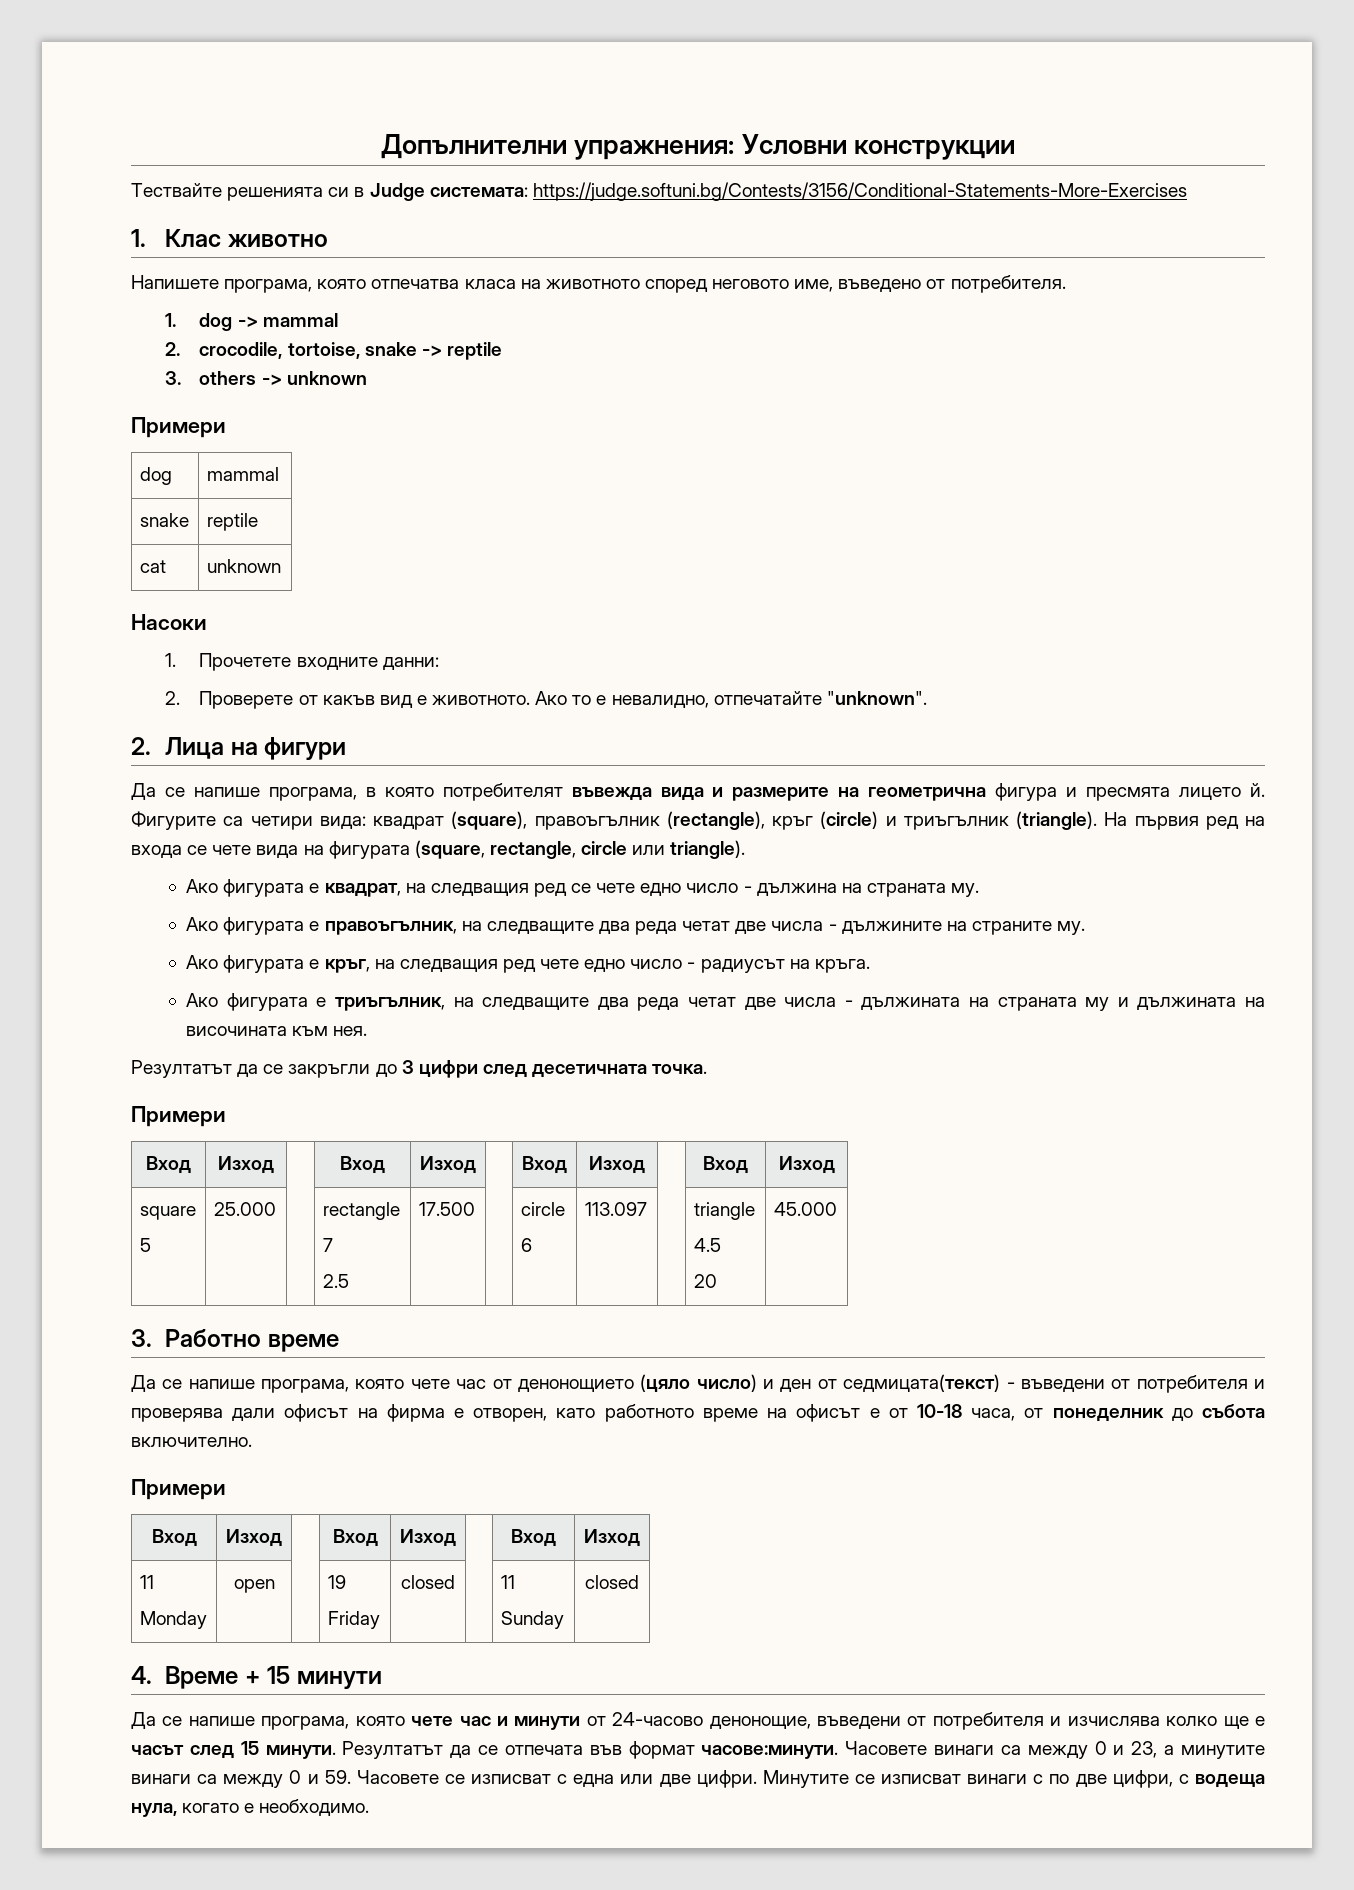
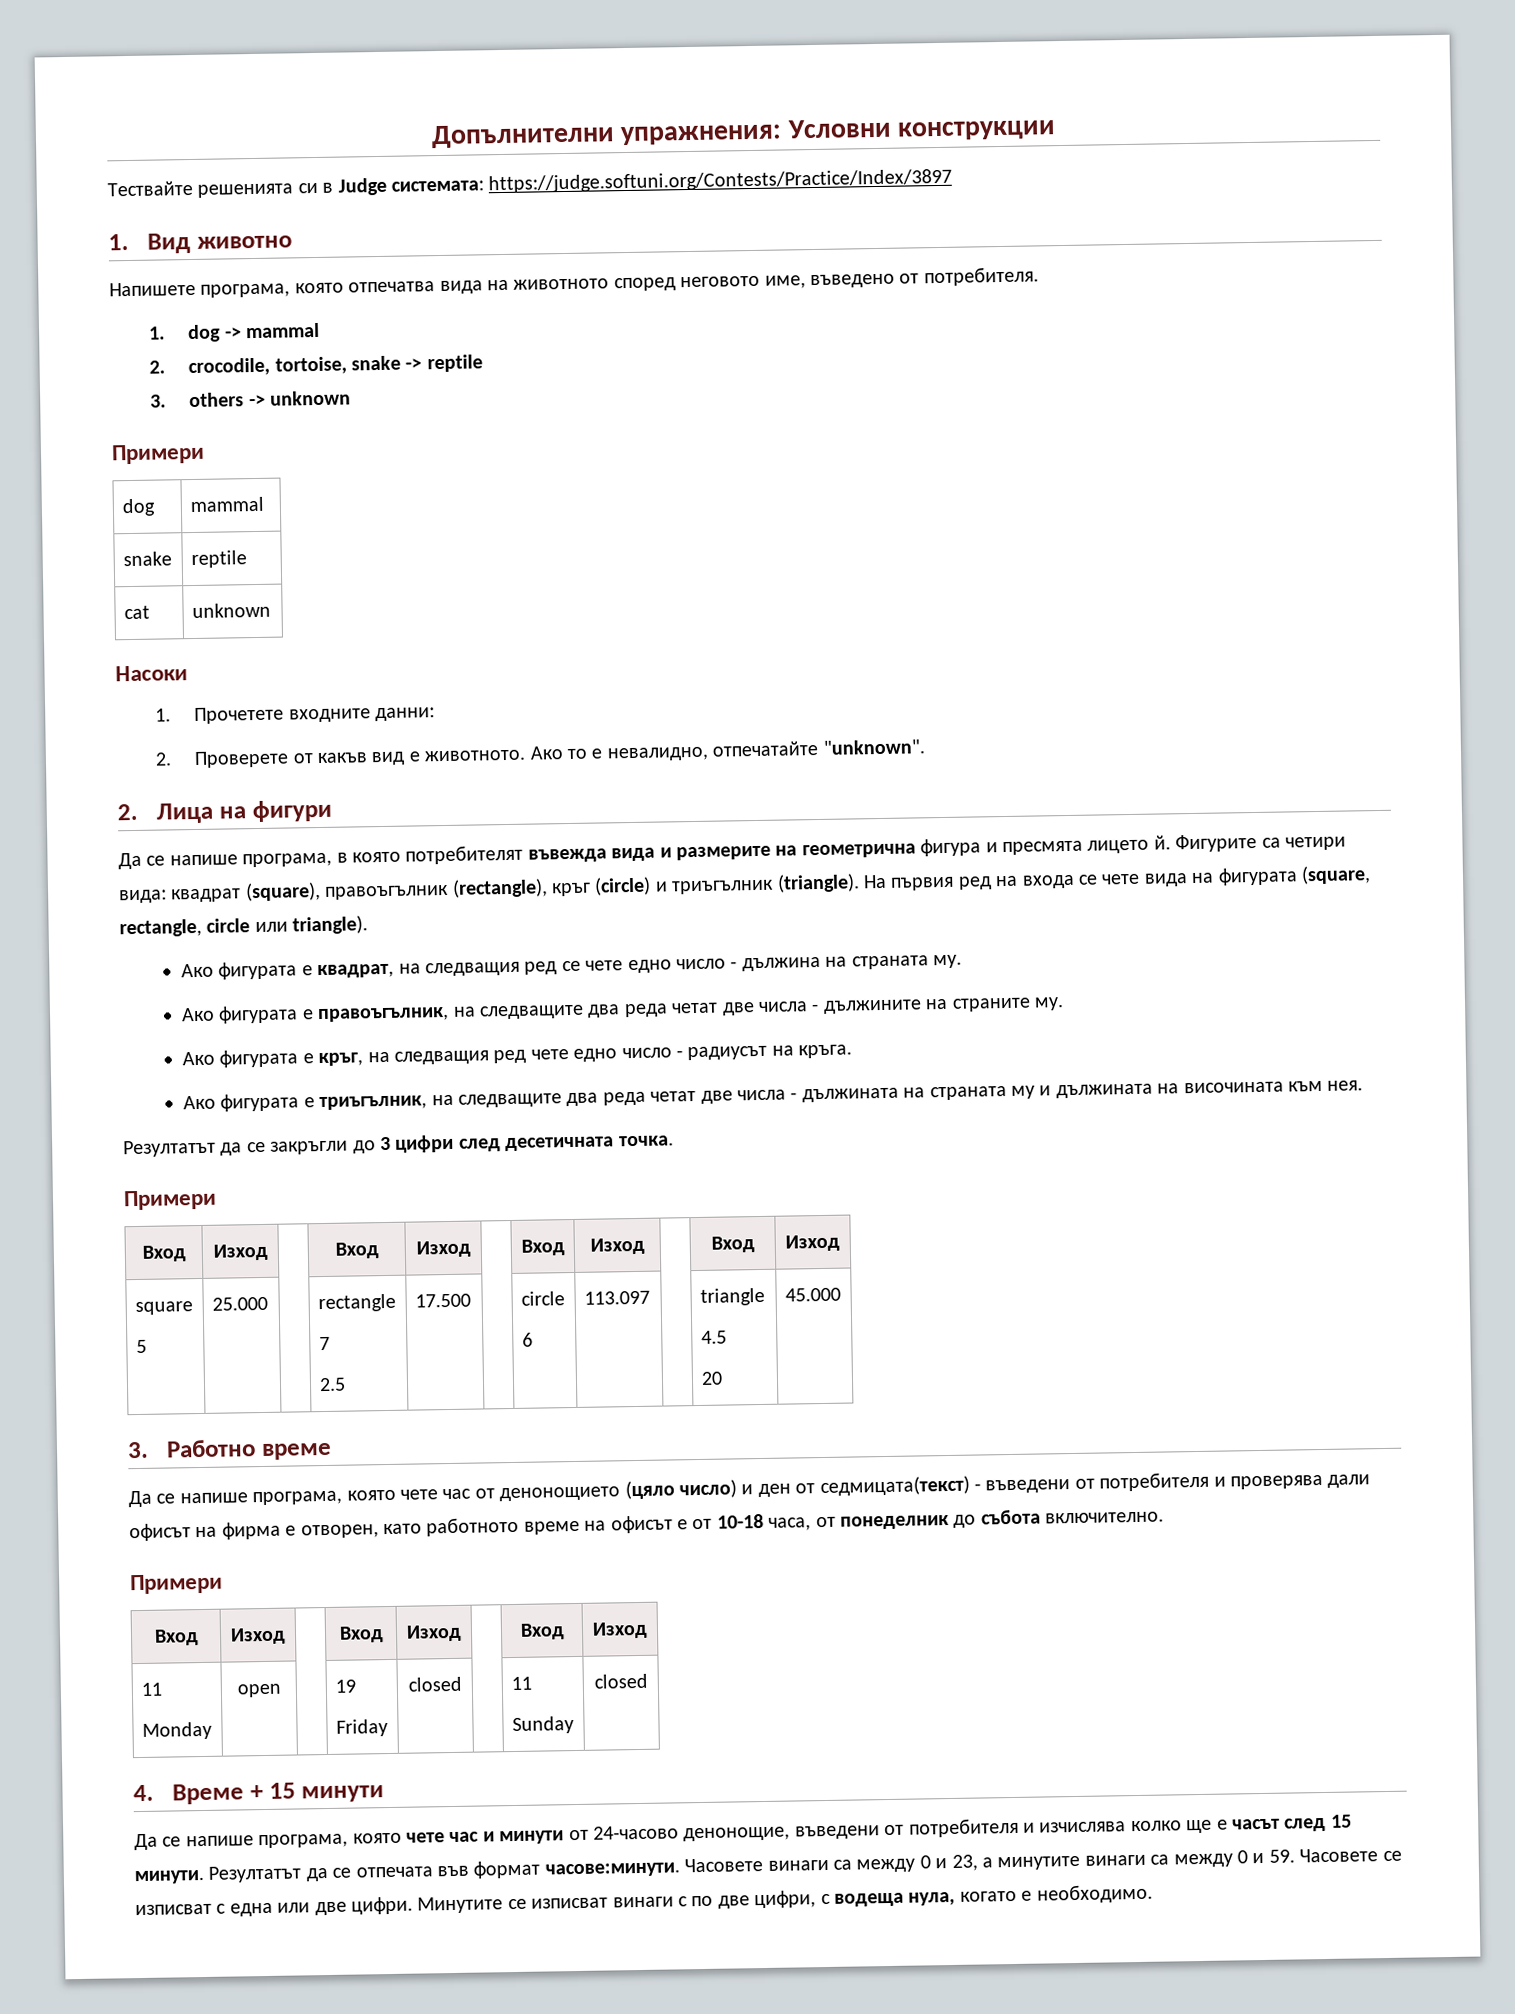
[532,182,1187,201] [131,229,222,247] https://judge.softuni.bg/Contests/3156/Conditional-Statements-More-Exercises // 1. Клас -> [488,168,953,194] [108,232,192,254] https://judge.softuni.org/Contests/Practice/Index/3897 // 1. Вид
[464,279,516,289] класа -> [439,280,483,295] вида

